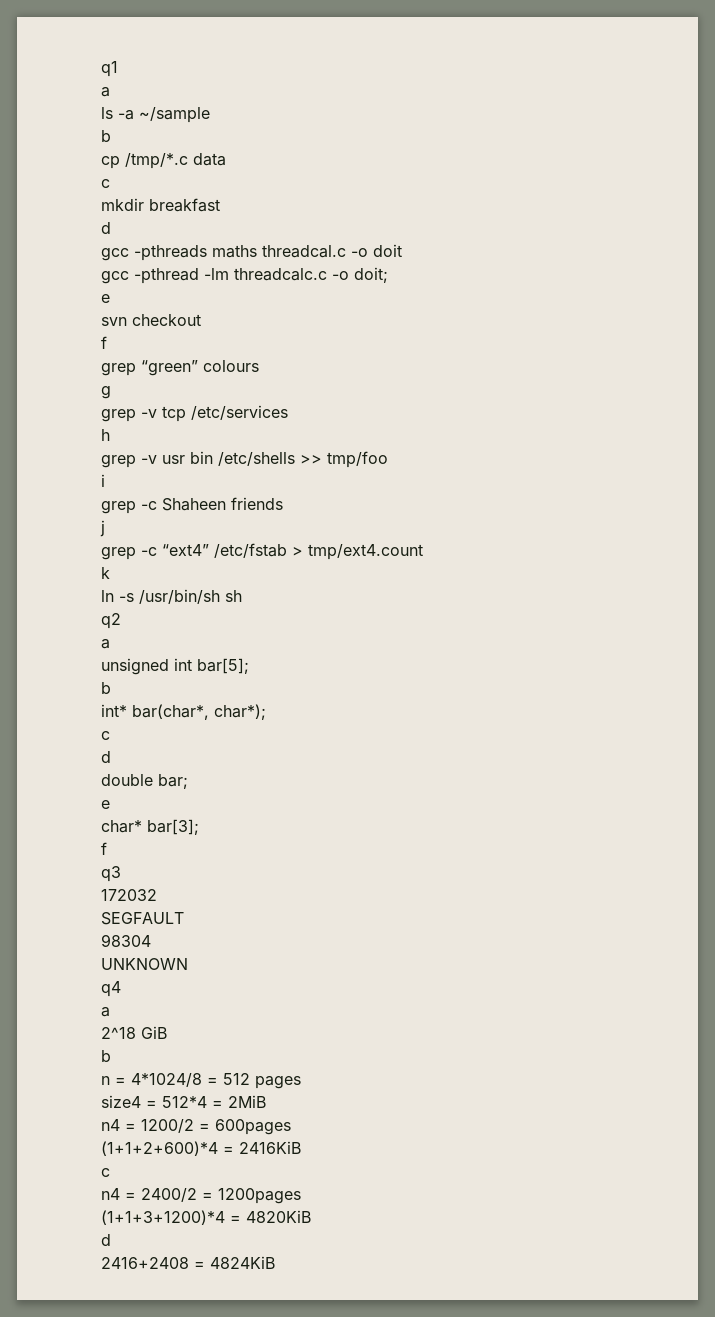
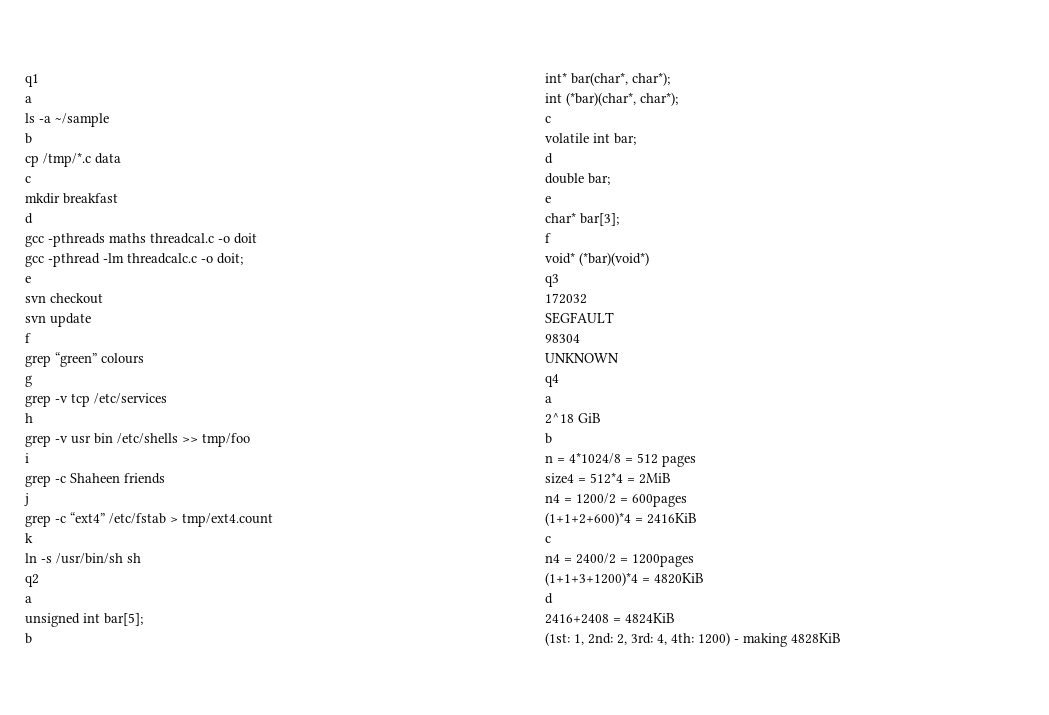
(201, 320) none -> [25,313,91,327] // svn update
[101,731,110,740] c -> [545,92,678,106] [545,116,551,123] [545,133,636,145] int (*bar)(char*, char*); // c // volatile int bar;
(107, 848) none -> [545,252,649,266] // void* (*bar)(void*)
(275, 1262) none -> [545,632,841,647] // (1st: 1, 2nd: 2, 3rd: 4, 4th: 1200) - making 4828KiB

